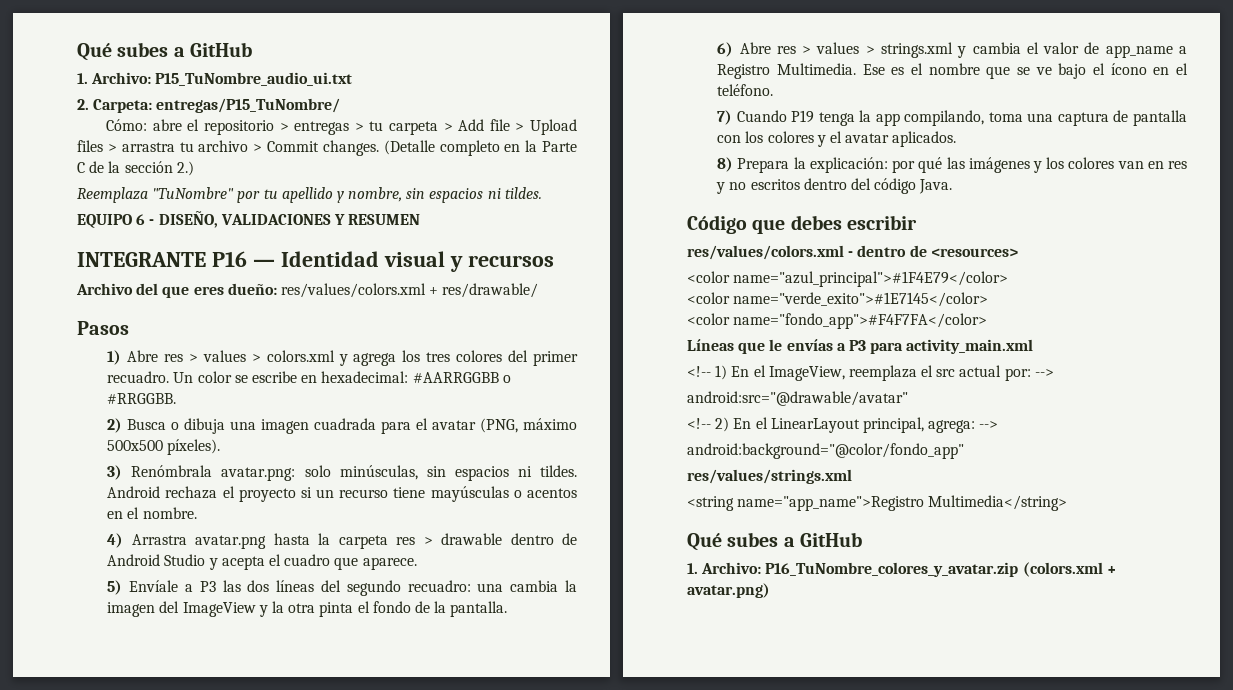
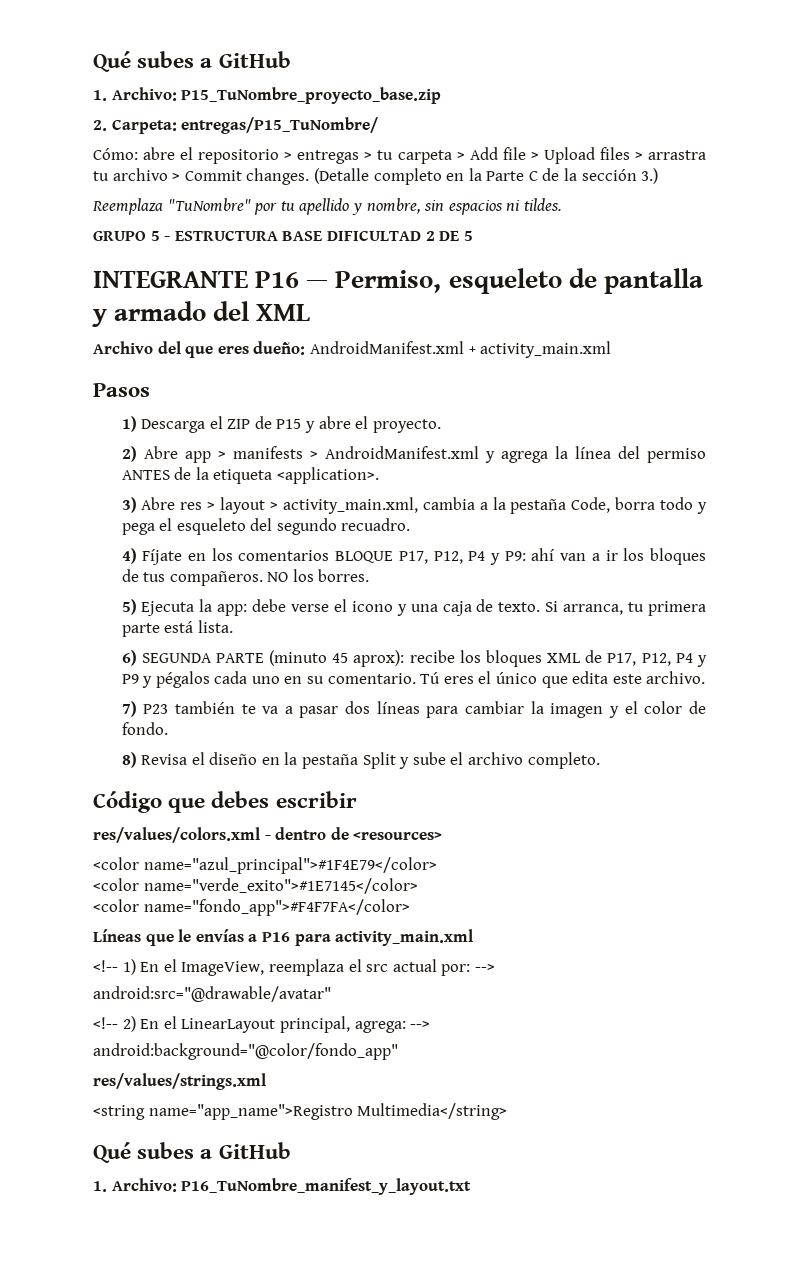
[77,42,252,61] [77,72,353,86] Qué subes a GitHub // 1. Archivo: P15_TuNombre_audio_ui.txt -> [93,51,291,72] [93,87,442,104] Qué subes a GitHub // 1. Archivo: P15_TuNombre_proyecto_base.zip
[176,161,194,176] 2.) -> [641,168,659,184] 3.)
[77,211,421,228] [77,251,554,272] EQUIPO 6 - DISEÑO, VALIDACIONES Y RESUMEN // INTEGRANTE P16 — Identidad visual y recursos -> [93,230,473,241] [93,268,703,294] [92,301,311,327] GRUPO 5 - ESTRUCTURA BASE DIFICULTAD 2 DE 5 // INTEGRANTE P16 — Permiso, esqueleto de pantalla y armado del XML
[280,283,539,298] res/values/colors.xml + res/drawable/ -> [309,341,612,358] AndroidManifest.xml + activity_main.xml
[127,350,579,366] [107,371,511,383] [107,393,177,404] [107,418,577,434] [107,439,221,455] [107,465,577,481] [107,486,577,502] [107,507,197,519] [107,533,577,549] [107,554,417,570] [107,580,577,596] [107,601,508,617] [717,42,1187,58] [717,63,1188,79] [717,84,774,96] [717,110,1187,126] [717,131,957,147] [717,157,1187,173] [716,178,953,194] Abre res > values > colors.xml y agrega los tres colores del primer recuadro. Un color se escribe en hexadecimal: #AARRGGBB o #RRGGBB. // 2) Busca o dibuja una imagen cuadrada para el avatar (PNG, máximo 500x500 píxeles). // 3) Renómbrala avatar.png: solo minúsculas, sin espacios ni tildes. Android rechaza el proyecto si un recurso tiene mayúsculas o acentos en el nombre. // 4) Arrastra avatar.png hasta la carpeta res > drawable dentro de Android Studio y acepta el cuadro que aparece. // 5) Envíale a P3 las dos líneas del segundo recuadro: una cambia la imagen del ImageView y la otra pinta el fondo de la pantalla. // 6) Abre res > values > strings.xml y cambia el valor de app_name a Registro Multimedia. Ese es el nombre que se ve bajo el ícono en el teléfono. // 7) Cuando P19 tenga la app compilando, toma una captura de pantalla con los colores y el avatar aplicados. // 8) Prepara la explicación: por qué las imágenes y los colores van en res y no escritos dentro del código Java. -> [141,416,441,433] [121,446,706,463] [121,467,379,484] [121,497,707,514] [121,518,411,535] [121,548,706,565] [121,569,370,586] [121,599,706,616] [121,620,233,637] [121,650,708,667] [121,671,706,688] [121,701,707,718] [121,722,168,735] [121,752,600,769] Descarga el ZIP de P15 y abre el proyecto. // 2) Abre app > manifests > AndroidManifest.xml y agrega la línea del permiso ANTES de la etiqueta <application>. // 3) Abre res > layout > activity_main.xml, cambia a la pestaña Code, borra todo y pega el esqueleto del segundo recuadro. // 4) Fíjate en los comentarios BLOQUE P17, P12, P4 y P9: ahí van a ir los bloques de tus compañeros. NO los borres. // 5) Ejecuta la app: debe verse el icono y una caja de texto. Si arranca, tu primera parte está lista. // 6) SEGUNDA PARTE (minuto 45 aprox): recibe los bloques XML de P17, P12, P4 y P9 y pégalos cada uno en su comentario. Tú eres el único que edita este archivo. // 7) P23 también te va a pasar dos líneas para cambiar la imagen y el color de fondo. // 8) Revisa el diseño en la pestaña Split y sube el archivo completo.
[848,340,866,351] P3 -> [261,932,290,942] P16
[765,562,1116,577] [687,583,770,598] P16_TuNombre_colores_y_avatar.zip (colors.xml + avatar.png) -> [181,1178,472,1195] P16_TuNombre_manifest_y_layout.txt

